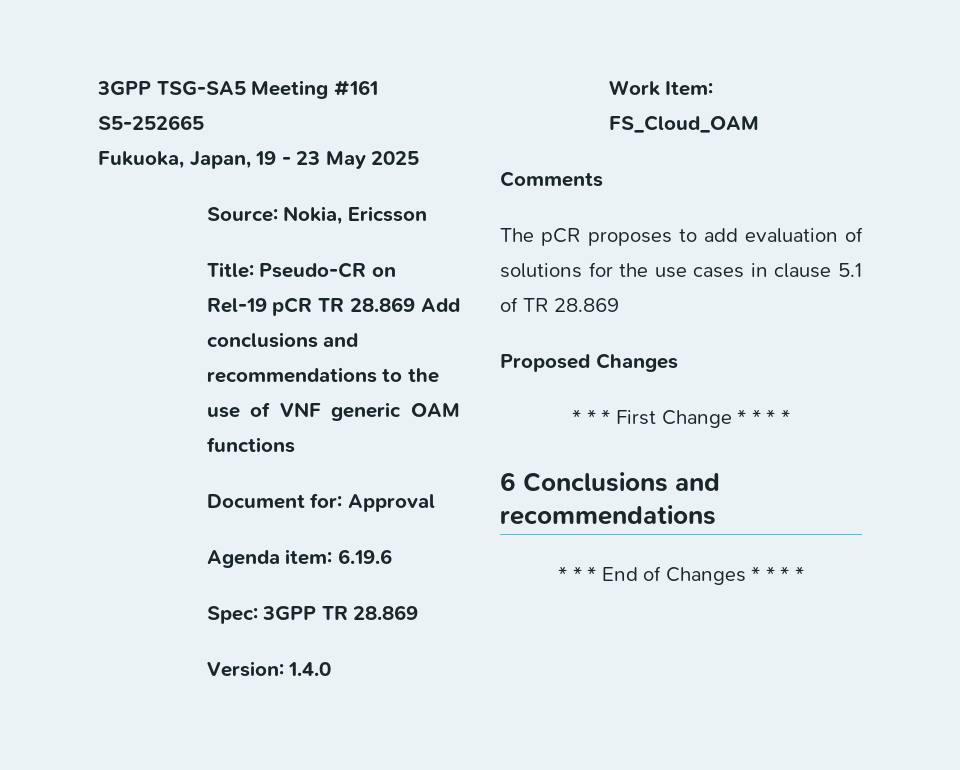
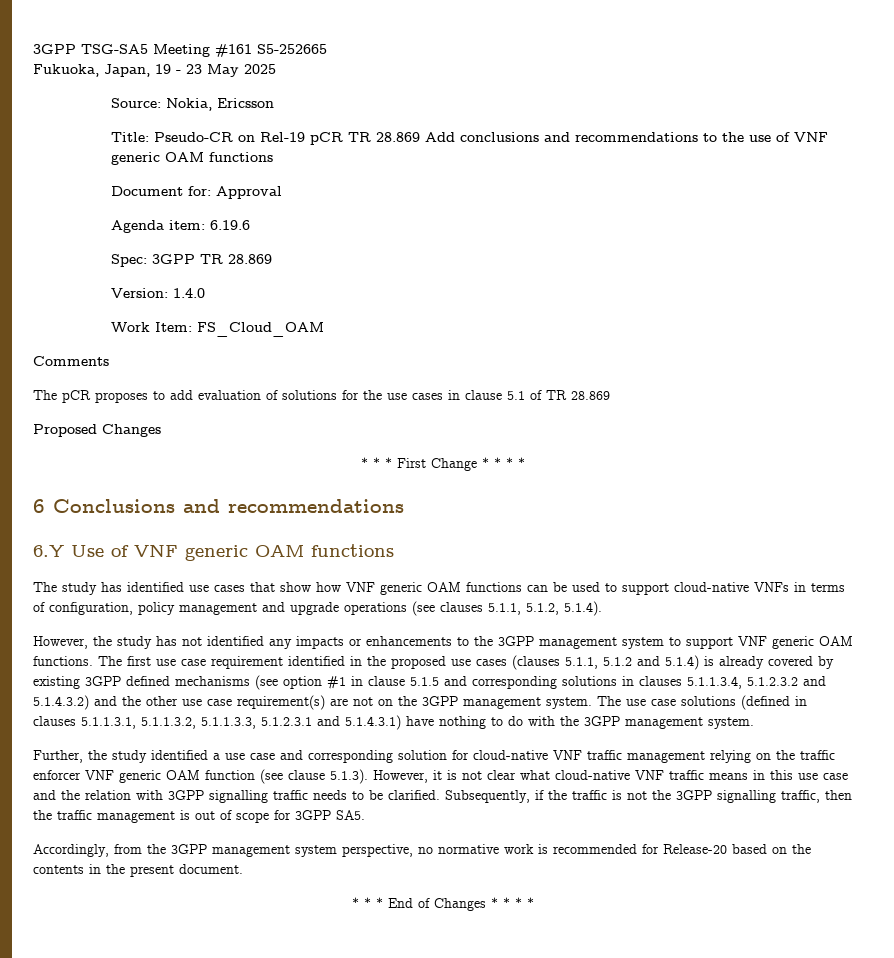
(716, 515) none -> [33,544,394,561] [33,582,845,595] [33,601,602,616] [33,636,853,649] [33,655,834,670] [33,675,826,690] [33,695,807,710] [33,715,754,730] [33,750,835,763] [33,769,848,784] [33,790,852,803] [33,810,365,823] [33,844,811,857] [33,864,243,877] // 6.Y Use of VNF generic OAM functions // The study has identified use cases that show how VNF generic OAM functions can be used to support cloud-native VNFs in terms of configuration, policy management and upgrade operations (see clauses 5.1.1, 5.1.2, 5.1.4). // However, the study has not identified any impacts or enhancements to the 3GPP management system to support VNF generic OAM functions. The first use case requirement identified in the proposed use cases (clauses 5.1.1, 5.1.2 and 5.1.4) is already covered by existing 3GPP defined mechanisms (see option #1 in clause 5.1.5 and corresponding solutions in clauses 5.1.1.3.4, 5.1.2.3.2 and 5.1.4.3.2) and the other use case requirement(s) are not on the 3GPP management system. The use case solutions (defined in clauses 5.1.1.3.1, 5.1.1.3.2, 5.1.1.3.3, 5.1.2.3.1 and 5.1.4.3.1) have nothing to do with the 3GPP management system. // Further, the study identified a use case and corresponding solution for cloud-native VNF traffic management relying on the traffic enforcer VNF generic OAM function (see clause 5.1.3). However, it is not clear what cloud-native VNF traffic means in this use case and the relation with 3GPP signalling traffic needs to be clarified. Subsequently, if the traffic is not the 3GPP signalling traffic, then the traffic management is out of scope for 3GPP SA5. // Accordingly, from the 3GPP management system perspective, no normative work is recommended for Release-20 based on the contents in the present document.

